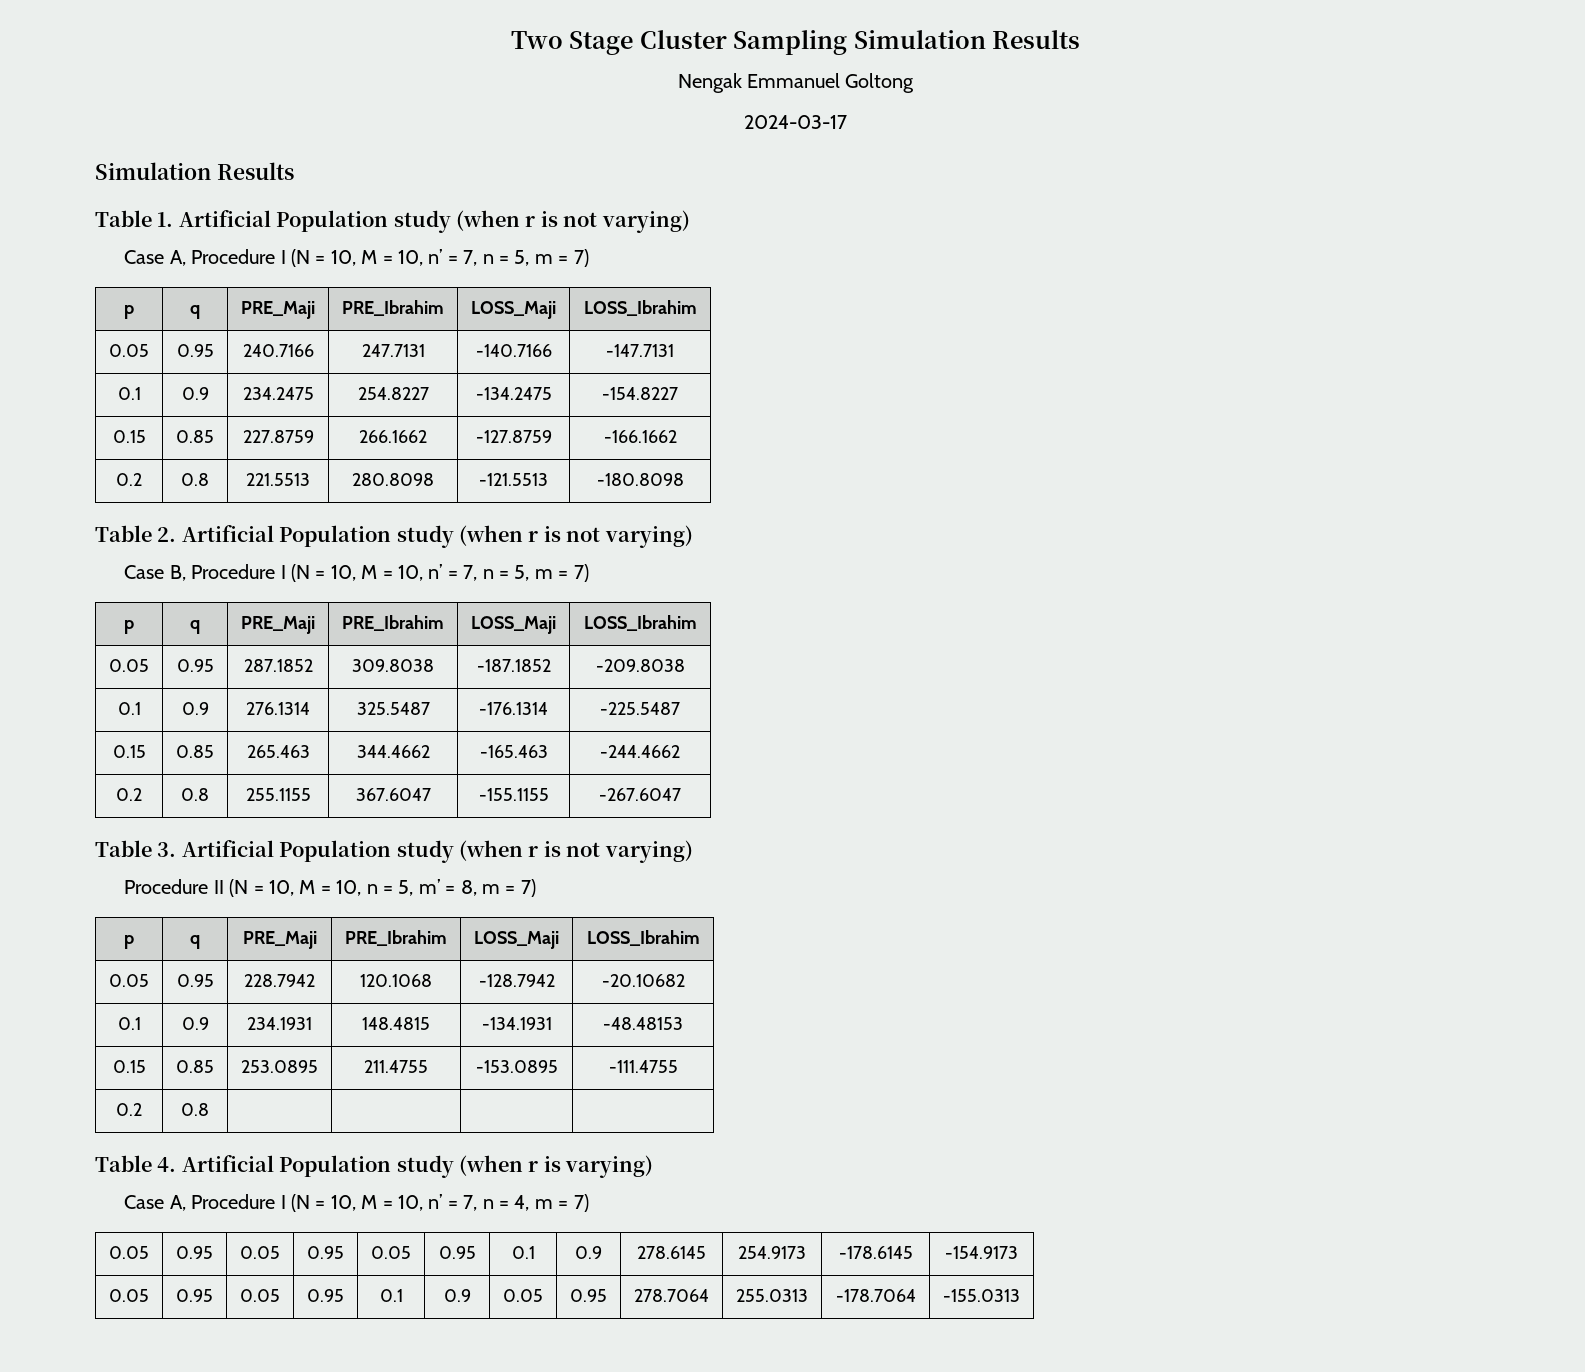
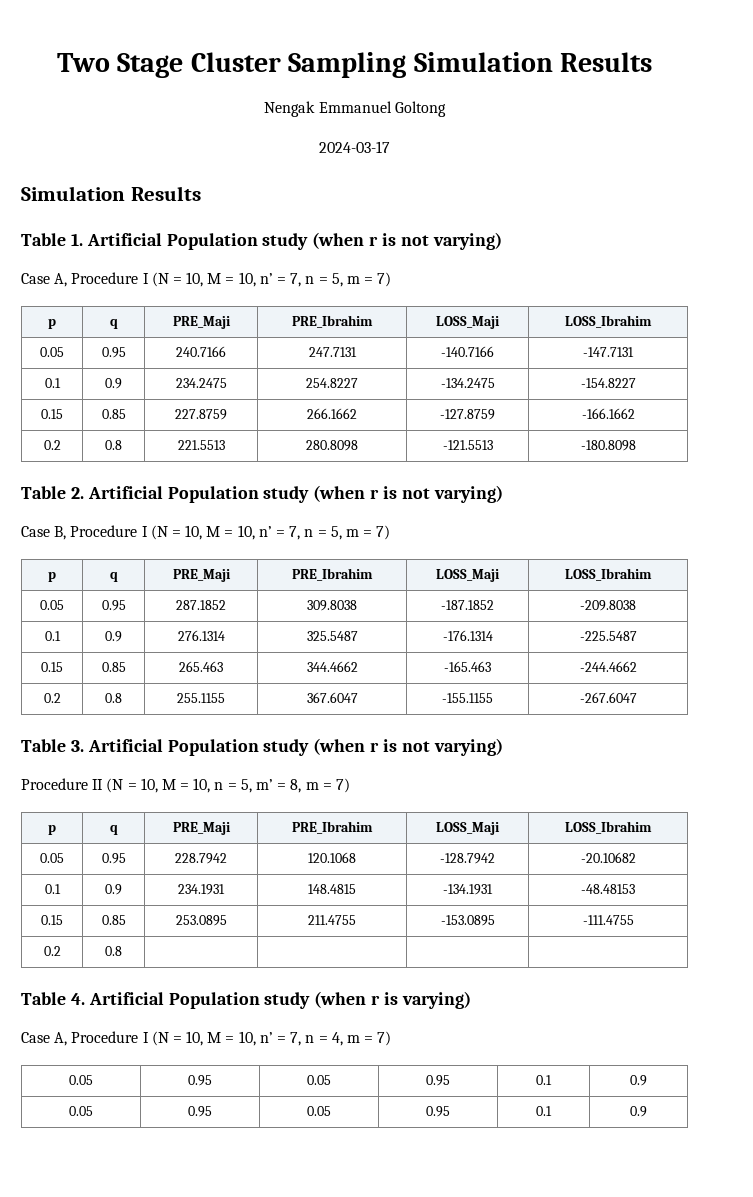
[371,1246,411,1259] [438,1246,476,1259] [511,1246,535,1259] [575,1246,602,1259] [637,1246,706,1259] [738,1246,806,1259] [838,1246,913,1259] [945,1246,1018,1259] [109,1289,149,1302] [176,1289,213,1302] [240,1289,280,1302] [307,1289,344,1302] [379,1289,403,1302] [443,1289,471,1302] [503,1289,543,1302] [570,1289,607,1302] [634,1289,709,1302] [736,1289,808,1302] [835,1289,916,1302] [943,1289,1020,1302] | 0.05 | 0.95 | 0.1 | 0.9 | 278.6145 | 254.9173 | -178.6145 | -154.9173 // 0.05 | 0.95 | 0.05 | 0.95 | 0.1 | 0.9 | 0.05 | 0.95 | 278.7064 | 255.0313 | -178.7064 | -155.0313 -> [536,1075,552,1085] [630,1075,647,1086] [69,1106,93,1116] [188,1106,212,1117] [307,1106,331,1116] [426,1106,450,1117] [536,1106,552,1116] [630,1106,647,1117] | 0.1 | 0.9 // 0.05 | 0.95 | 0.05 | 0.95 | 0.1 | 0.9

